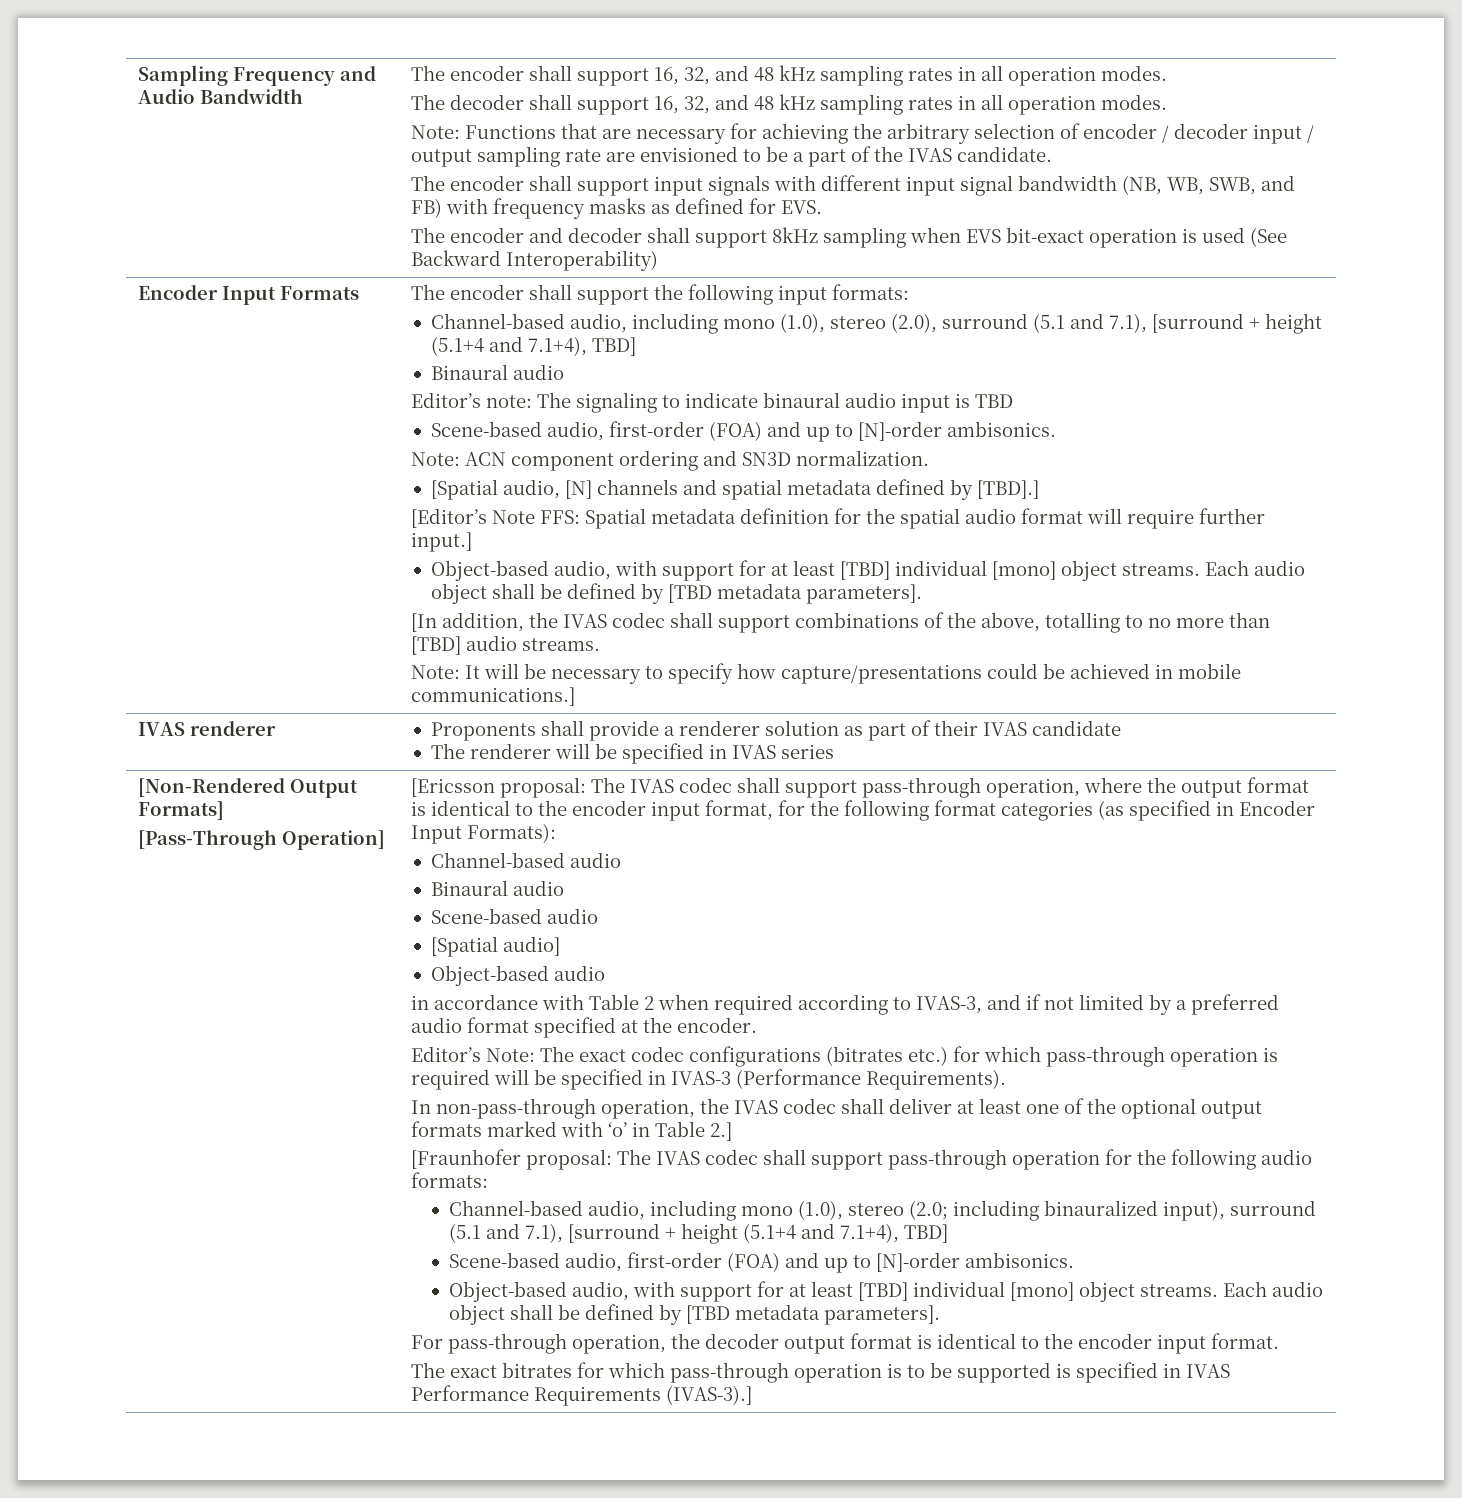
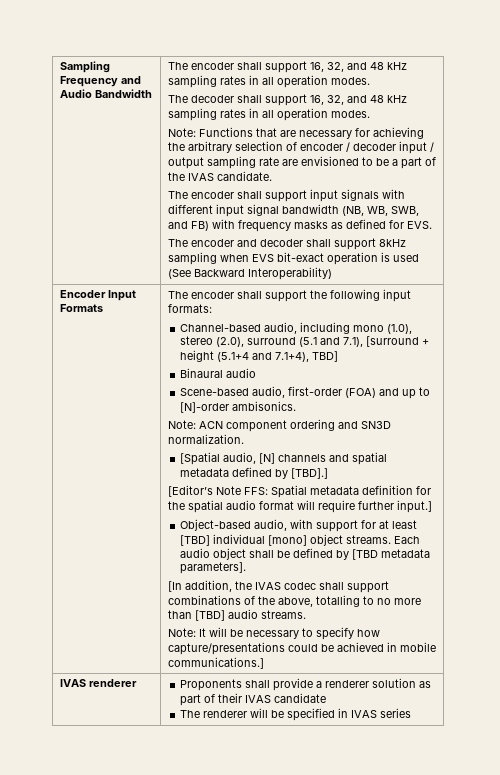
[410,392,1013,413] // Editor’s note: The signaling to indicate binaural audio input is TBD -> (256, 373) none
[137,778,358,798] [137,801,224,820] [137,830,385,850] [410,777,1309,798] [410,800,1315,821] [410,823,556,844] [430,852,621,868] [430,880,564,896] [430,908,598,924] [430,936,560,957] [430,965,605,986] [410,994,1279,1015] [410,1017,757,1038] [410,1046,1278,1067] [410,1069,1006,1090] [410,1098,1262,1119] [410,1121,732,1141] [410,1149,1312,1170] [410,1172,488,1188] [448,1200,1316,1221] [448,1223,948,1244] [448,1252,1074,1273] [448,1281,1323,1302] [448,1304,940,1325] [410,1333,1279,1354] [410,1362,1230,1383] [410,1385,752,1406] // [Non-Rendered Output Formats] // [Pass-Through Operation] | [Ericsson proposal: The IVAS codec shall support pass-through operation, where the output format is identical to the encoder input format, for the following format categories (as specified in Encoder Input Formats): // Channel-based audio // Binaural audio // Scene-based audio // [Spatial audio] // Object-based audio // in accordance with Table 2 when required according to IVAS-3, and if not limited by a preferred audio format specified at the encoder. // Editor’s Note: The exact codec configurations (bitrates etc.) for which pass-through operation is required will be specified in IVAS-3 (Performance Requirements). // In non-pass-through operation, the IVAS codec shall deliver at least one of the optional output formats marked with ‘o’ in Table 2.] // [Fraunhofer proposal: The IVAS codec shall support pass-through operation for the following audio formats: // Channel-based audio, including mono (1.0), stereo (2.0; including binauralized input), surround (5.1 and 7.1), [surround + height (5.1+4 and 7.1+4), TBD] // Scene-based audio, first-order (FOA) and up to [N]-order ambisonics. // Object-based audio, with support for at least [TBD] individual [mono] object streams. Each audio object shall be defined by [TBD metadata parameters]. // For pass-through operation, the decoder output format is identical to the encoder input format. // The exact bitrates for which pass-through operation is to be supported is specified in IVAS Performance Requirements (IVAS-3).] -> (411, 713) none

